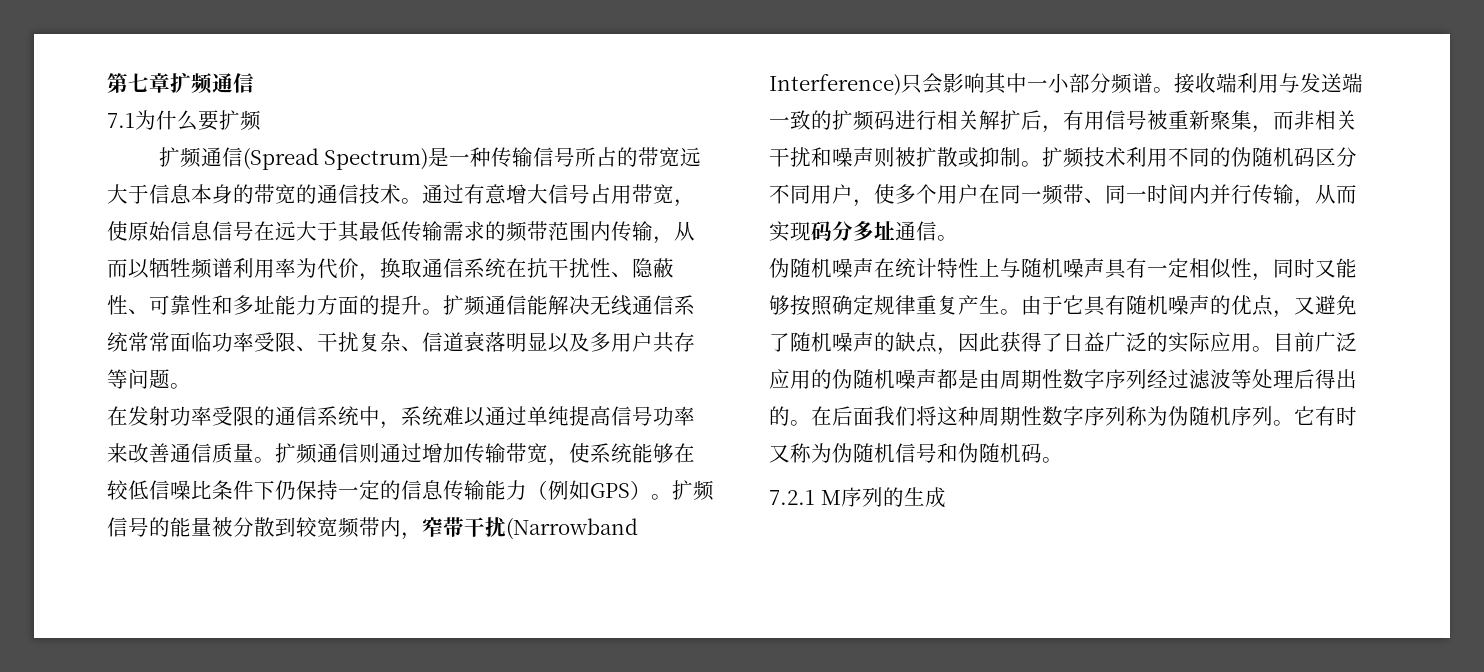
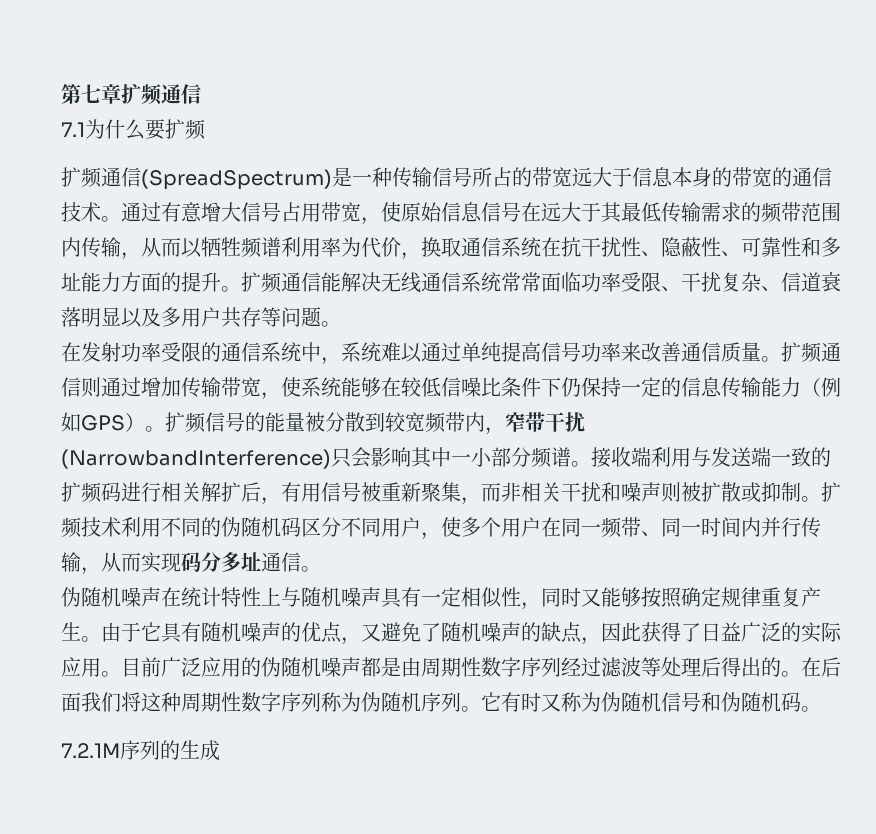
[242,148,429,170] (Spread Spectrum) -> [141,169,332,190] (SpreadSpectrum)
[506,518,638,540] [769,74,901,96] (Narrowband Interference) -> [61,449,331,469] (NarrowbandInterference)
[769,490,841,505] 7.2.1 M -> [61,743,120,758] 7.2.1M

